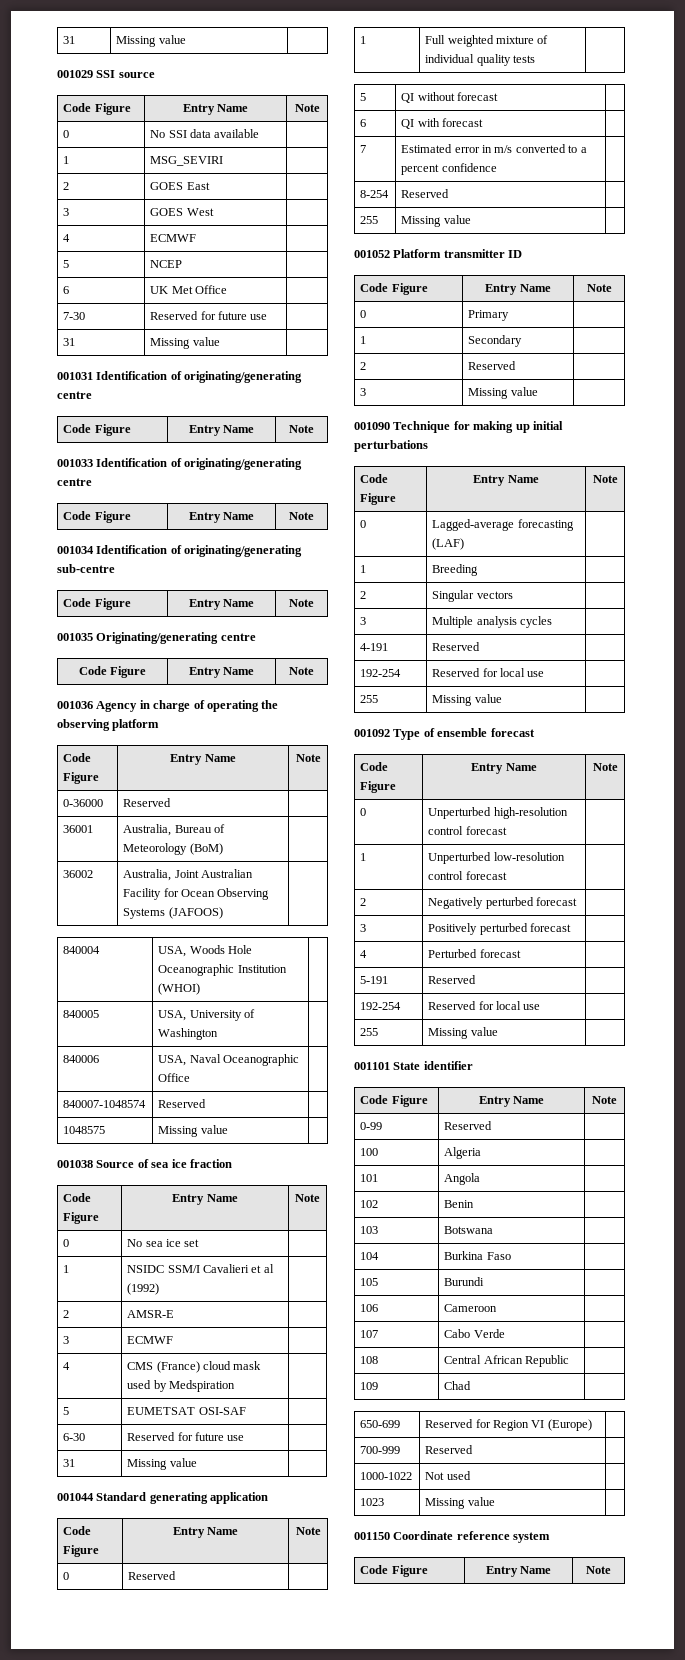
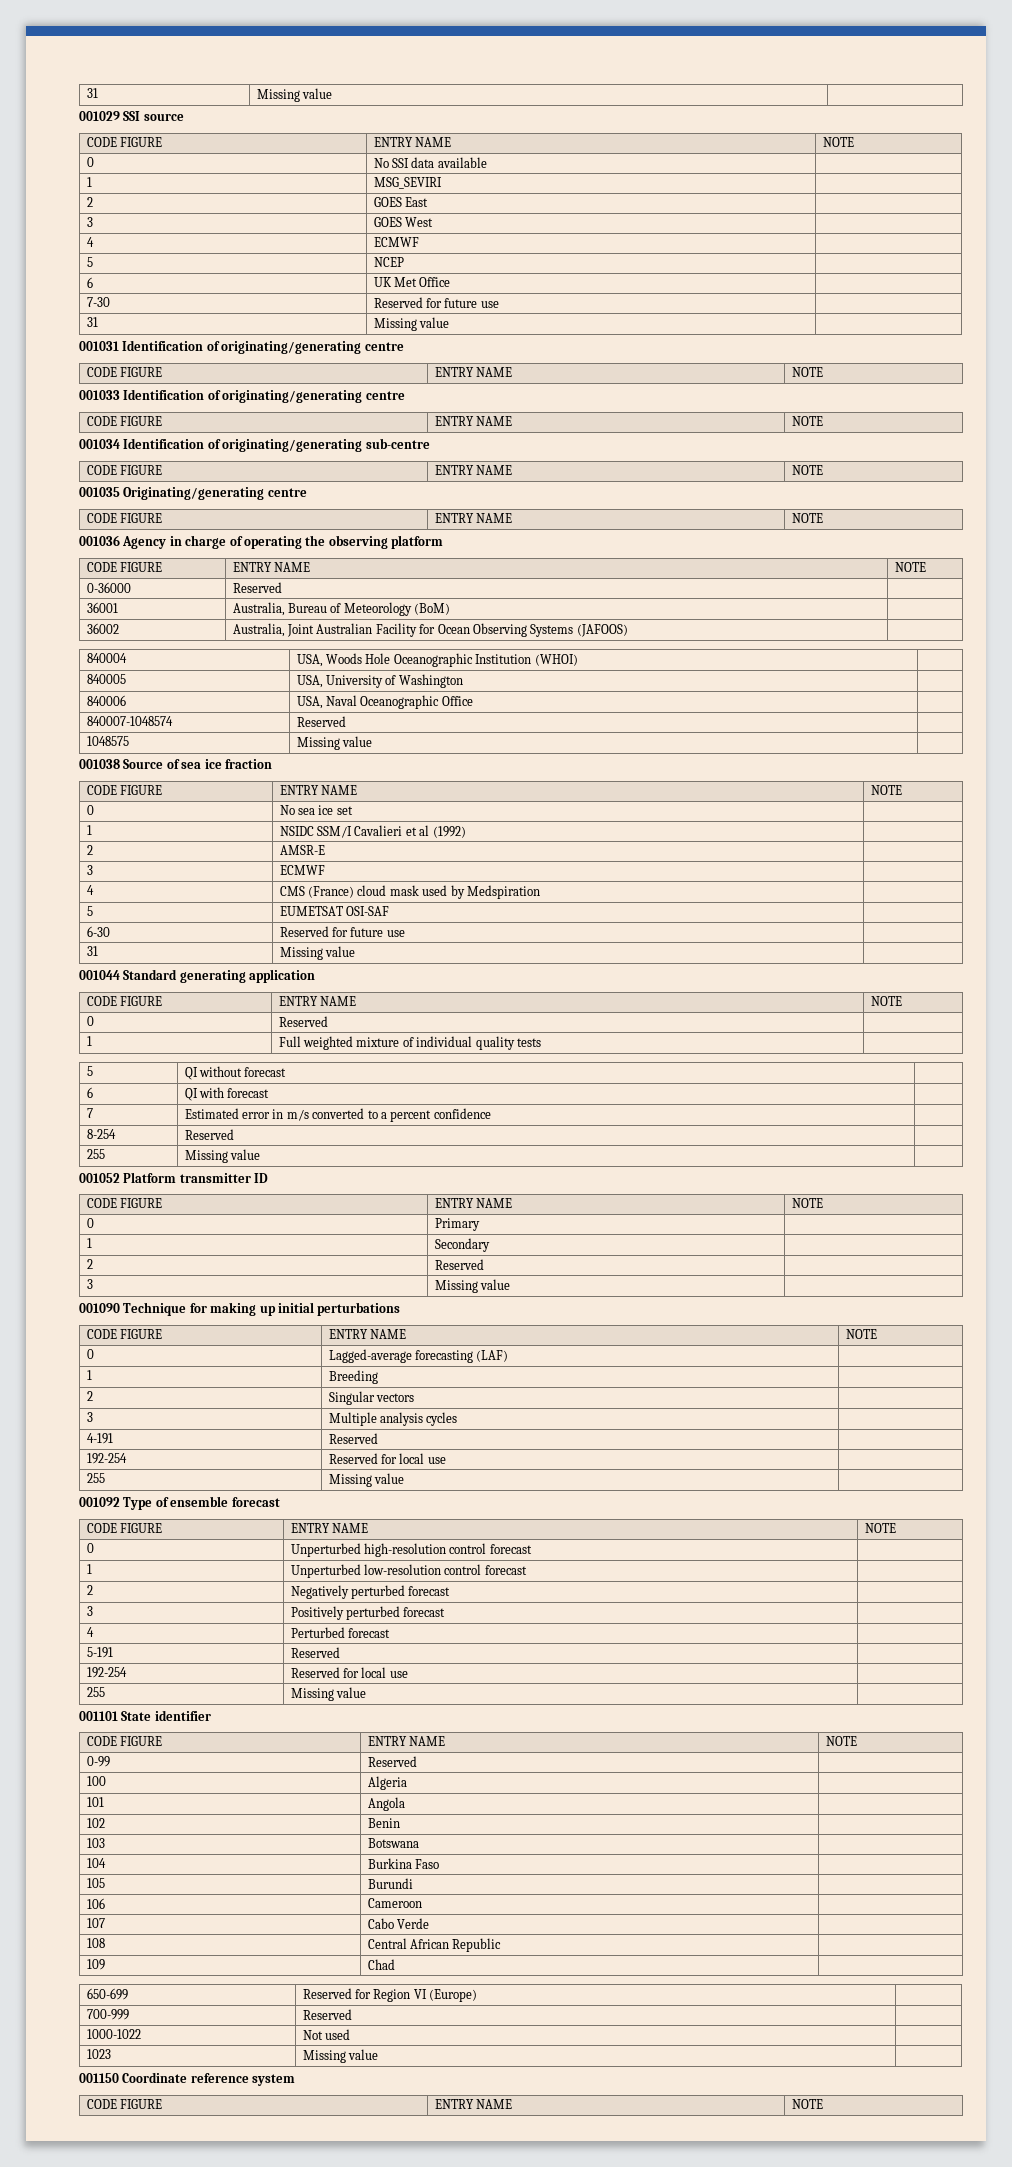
[63,103,131,115] [182,104,249,115] [294,104,320,112] Code Figure | Entry Name | Note -> [86,137,163,147] [373,137,452,147] [822,137,854,147] CODE FIGURE | ENTRY NAME | NOTE
[63,424,131,436] [188,425,255,436] [289,425,314,433] Code Figure | Entry Name | Note -> [86,367,163,377] [434,367,513,377] [791,367,823,377] CODE FIGURE | ENTRY NAME | NOTE
[63,511,131,523] [188,512,255,523] [289,512,314,520] Code Figure | Entry Name | Note -> [86,416,163,426] [434,416,513,426] [791,416,823,426] CODE FIGURE | ENTRY NAME | NOTE
[63,598,131,610] [188,599,255,610] [289,599,314,607] [57,632,256,644] [78,666,147,678] [188,667,255,678] [289,667,314,675] Code Figure | Entry Name | Note // 001035 Originating/generating centre // Code Figure | Entry Name | Note -> [86,465,163,475] [434,465,513,475] [791,465,823,475] [79,487,307,500] [86,513,163,523] [434,513,513,523] [791,513,823,523] CODE FIGURE | ENTRY NAME | NOTE // 001035 Originating/generating centre // CODE FIGURE | ENTRY NAME | NOTE
[63,753,92,762] [63,772,100,784] [170,754,236,765] [295,754,321,762] Code Figure | Entry Name | Note -> [86,562,163,572] [232,562,311,572] [894,562,926,572] CODE FIGURE | ENTRY NAME | NOTE
[63,1193,92,1202] [63,1212,100,1224] [172,1194,238,1205] [295,1194,320,1202] Code Figure | Entry Name | Note -> [86,785,163,795] [279,785,358,795] [870,785,902,795] CODE FIGURE | ENTRY NAME | NOTE
[63,1526,92,1535] [63,1545,100,1557] [172,1527,239,1538] [295,1527,321,1535] Code Figure | Entry Name | Note -> [86,996,163,1006] [278,996,357,1006] [870,996,902,1006] CODE FIGURE | ENTRY NAME | NOTE
[360,283,428,295] [485,284,551,295] [586,284,612,292] Code Figure | Entry Name | Note -> [86,1198,163,1208] [434,1198,513,1208] [791,1198,823,1208] CODE FIGURE | ENTRY NAME | NOTE
[360,474,389,483] [360,493,397,505] [473,475,539,486] [592,475,618,483] Code Figure | Entry Name | Note -> [86,1329,163,1339] [328,1329,407,1339] [845,1329,877,1339] CODE FIGURE | ENTRY NAME | NOTE
[360,762,389,771] [360,781,397,793] [471,763,537,774] [592,763,618,771] Code Figure | Entry Name | Note -> [86,1523,163,1533] [290,1523,369,1533] [864,1523,896,1533] CODE FIGURE | ENTRY NAME | NOTE
[360,1095,428,1107] [478,1096,545,1107] [592,1096,617,1104] Code Figure | Entry Name | Note -> [86,1736,163,1746] [367,1736,446,1746] [825,1736,857,1746] CODE FIGURE | ENTRY NAME | NOTE
[360,1565,428,1577] [485,1566,552,1577] [586,1566,611,1574] Code Figure | Entry Name | Note -> [86,2099,163,2109] [434,2099,513,2109] [791,2099,823,2109] CODE FIGURE | ENTRY NAME | NOTE

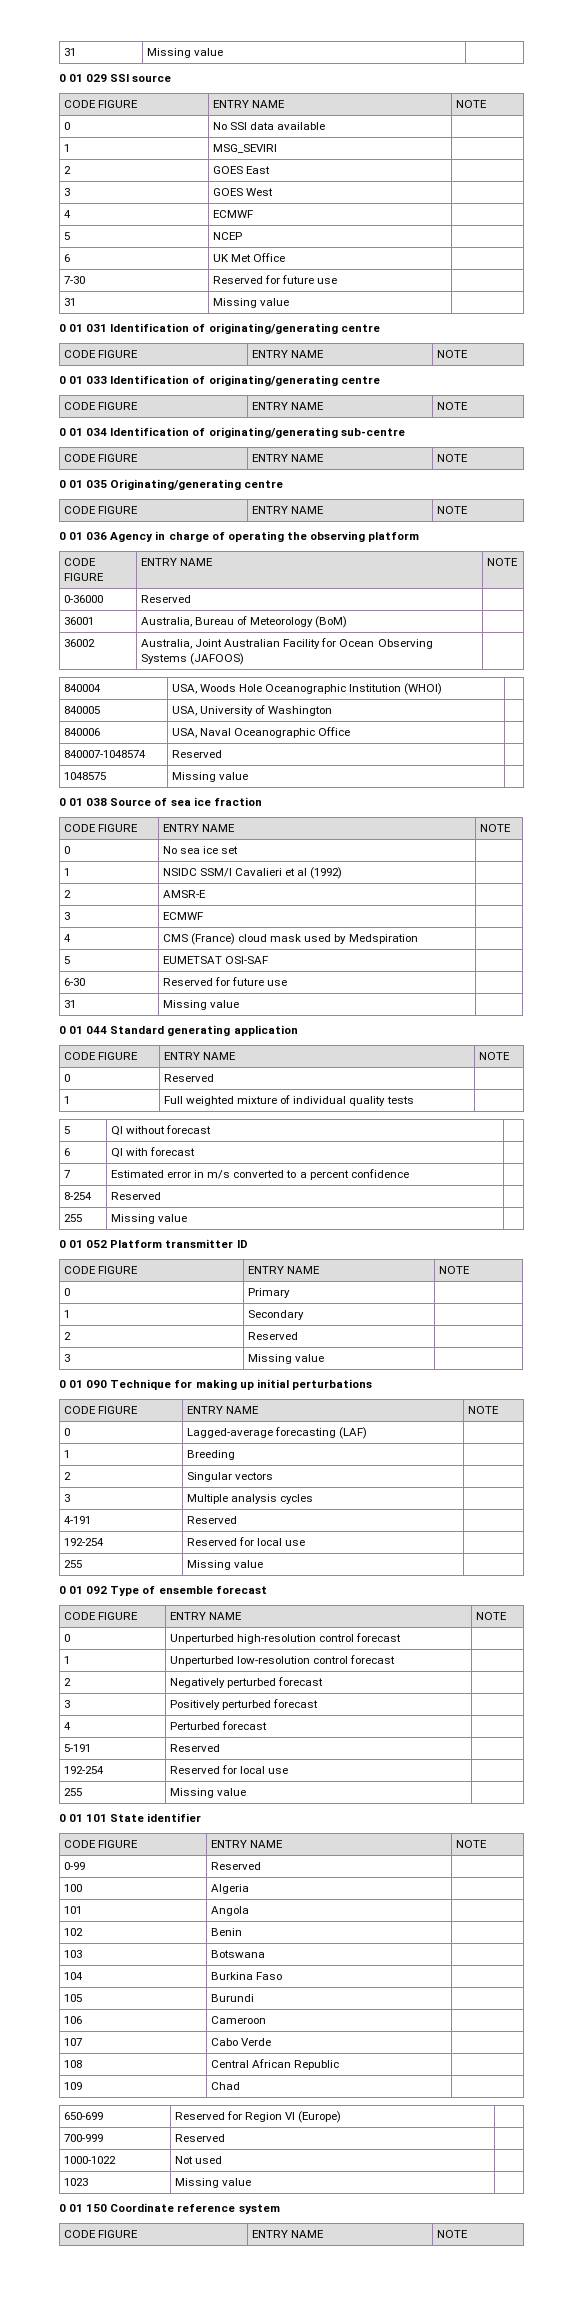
[86,88,98,98] [256,88,333,102] [79,111,120,121] 31 | Missing value | // 001029 -> [63,48,76,56] [146,48,224,58] [59,74,108,82] 31 | Missing value | // 0 01 029
[79,340,404,354] [86,367,163,377] [434,367,513,377] [791,367,823,377] [79,389,405,403] [86,416,163,426] [434,416,513,426] [791,416,823,426] [79,439,120,449] 001031 Identification of originating/generating centre // CODE FIGURE | ENTRY NAME | NOTE // 001033 Identification of originating/generating centre // CODE FIGURE | ENTRY NAME | NOTE // 001034 -> [59,323,380,334] [63,350,139,358] [251,350,325,358] [436,350,468,358] [59,375,380,386] [63,402,139,410] [251,402,325,410] [436,402,468,410] [59,428,108,436] 0 01 031 Identification of originating/generating centre // CODE FIGURE | ENTRY NAME | NOTE // 0 01 033 Identification of originating/generating centre // CODE FIGURE | ENTRY NAME | NOTE // 0 01 034
[79,487,120,497] 001035 -> [59,480,108,488] 0 01 035
[79,535,120,546] 001036 -> [59,532,108,540] 0 01 036
[79,759,120,769] 001038 -> [59,798,108,806] 0 01 038
[79,970,120,980] 001044 -> [59,1026,108,1034] 0 01 044
[79,1173,120,1183] 001052 -> [59,1240,108,1248] 0 01 052
[79,1303,120,1313] 001090 -> [59,1380,108,1388] 0 01 090
[79,1497,120,1507] 001092 -> [59,1586,108,1594] 0 01 092
[79,1711,118,1721] 001101 -> [59,1814,108,1822] 0 01 101
[79,2073,119,2083] 001150 -> [59,2204,108,2212] 0 01 150

